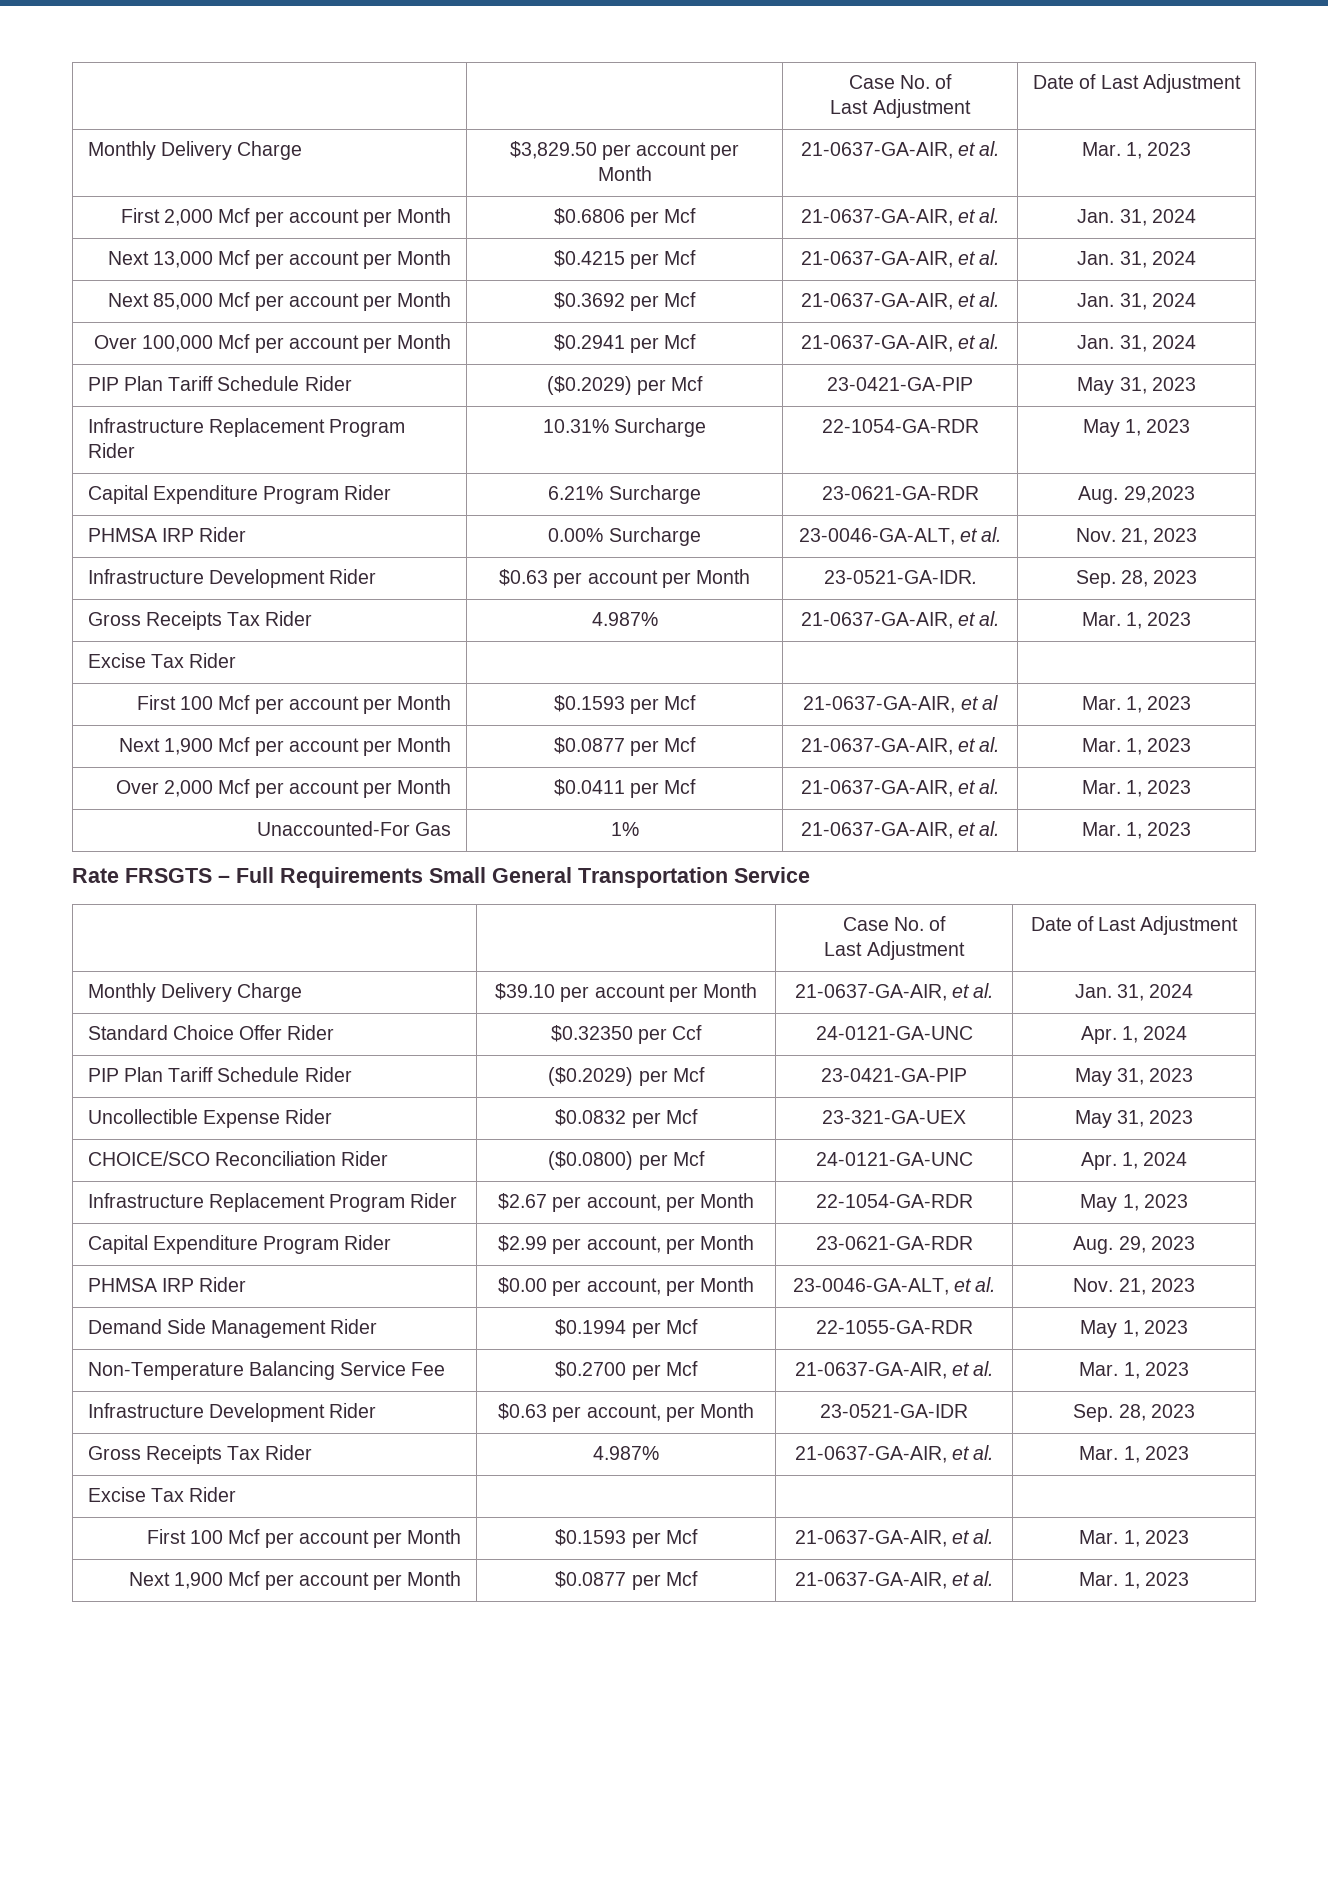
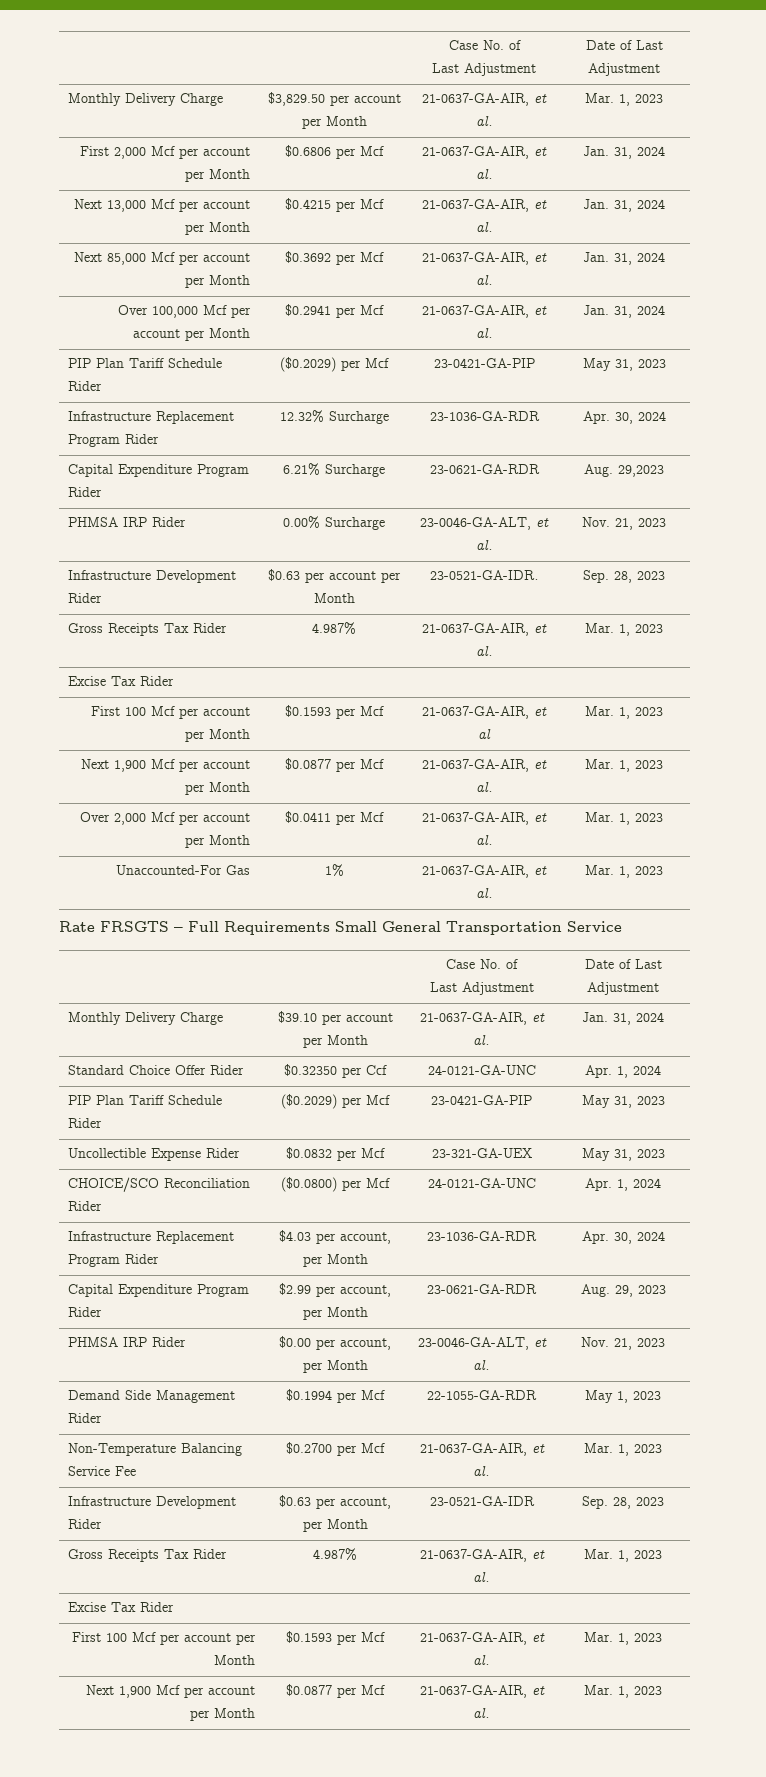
[542,418,707,437] [821,419,979,433] [1082,419,1191,437] 10.31% Surcharge | 22-1054-GA-RDR | May 1, 2023 -> [279,410,389,424] [429,411,540,421] [582,411,666,424] 12.32% Surcharge | 23-1036-GA-RDR | Apr. 30, 2024
[497,1193,755,1212] [815,1194,973,1208] [1080,1194,1188,1212] $2.67 per account, per Month | 22-1054-GA-RDR | May 1, 2023 -> [279,1230,391,1244] [302,1254,368,1267] [427,1231,537,1241] [581,1231,665,1244] $4.03 per account, per Month | 23-1036-GA-RDR | Apr. 30, 2024

